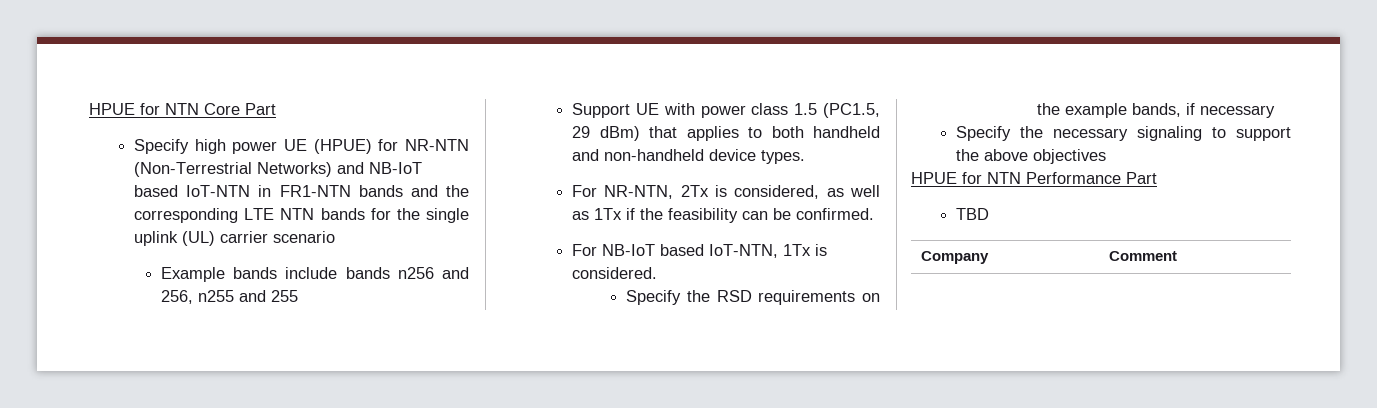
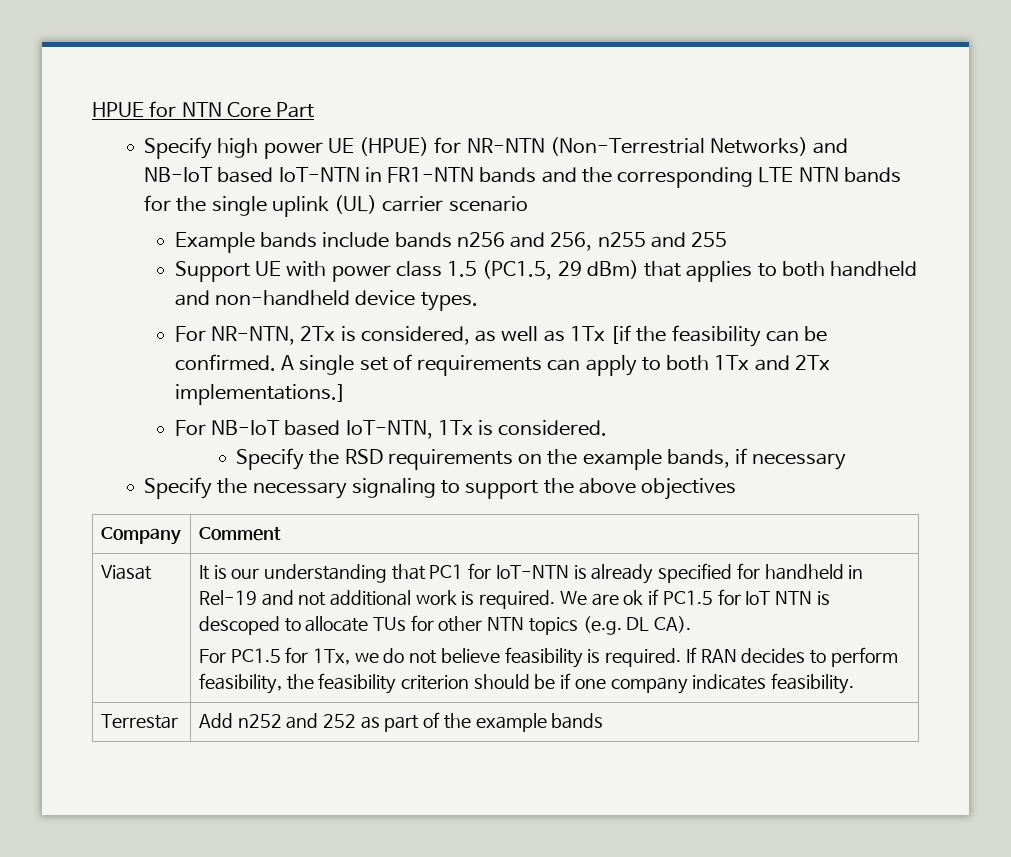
[626,208,636,220] if -> [610,325,632,344] [if
(875, 214) none -> [281,354,830,376] [174,384,346,405] A single set of requirements can apply to both 1Tx and 2Tx implementations.]
[911,172,1157,184] [956,208,990,220] [921,251,990,264] [1109,251,1178,261] // HPUE for NTN Performance Part // TBD // Company | Comment -> [100,527,181,545] [198,527,281,541] [100,565,152,580] [198,563,864,584] [198,589,830,609] [198,615,692,635] [198,647,898,668] [198,673,855,694] [100,714,178,729] [198,712,604,732] // Company | Comment // Viasat | It is our understanding that PC1 for IoT-NTN is already specified for handheld in Rel-19 and not additional work is required. We are ok if PC1.5 for IoT NTN is descoped to allocate TUs for other NTN topics (e.g. DL CA). // For PC1.5 for 1Tx, we do not believe feasibility is required. If RAN decides to perform feasibility, the feasibility criterion should be if one company indicates feasibility. // Terrestar | Add n252 and 252 as part of the example bands

